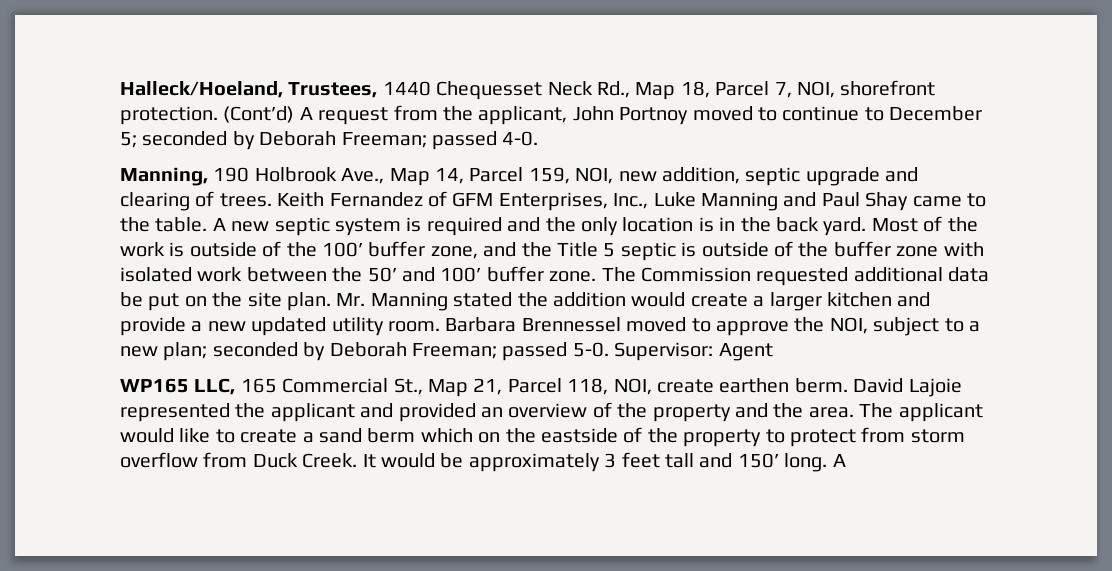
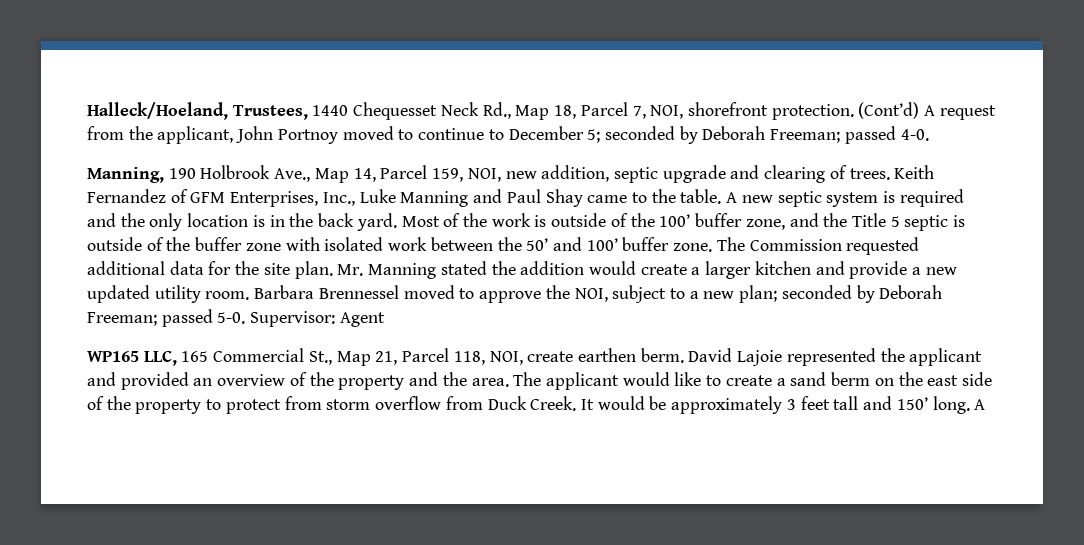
[120,292,207,311] be put on -> [208,261,232,275] for
[420,428,618,443] which on the eastside -> [874,372,992,386] on the east side

